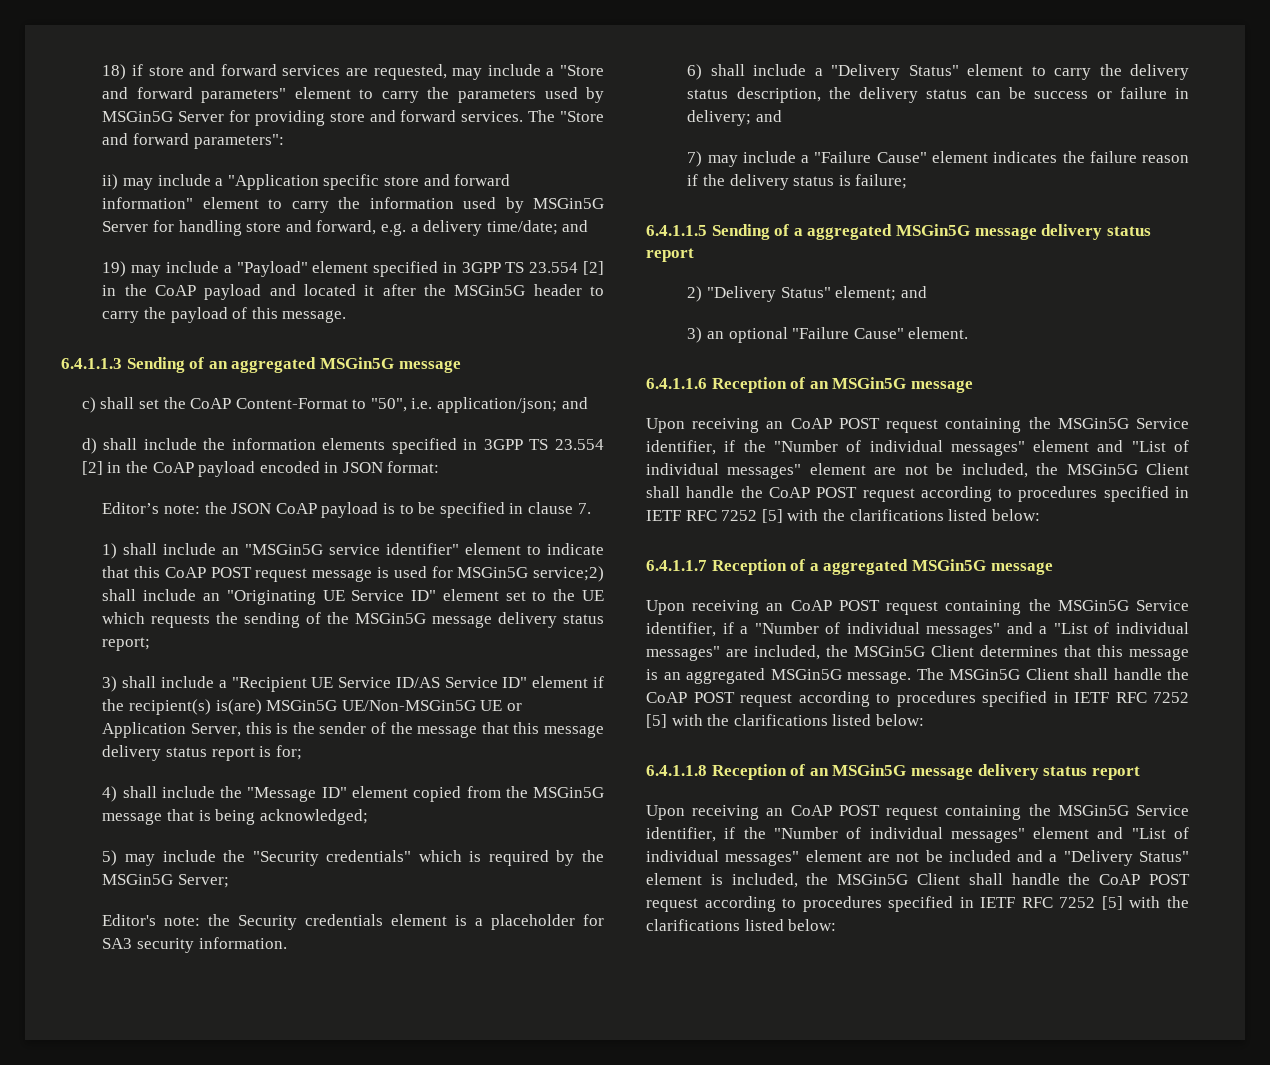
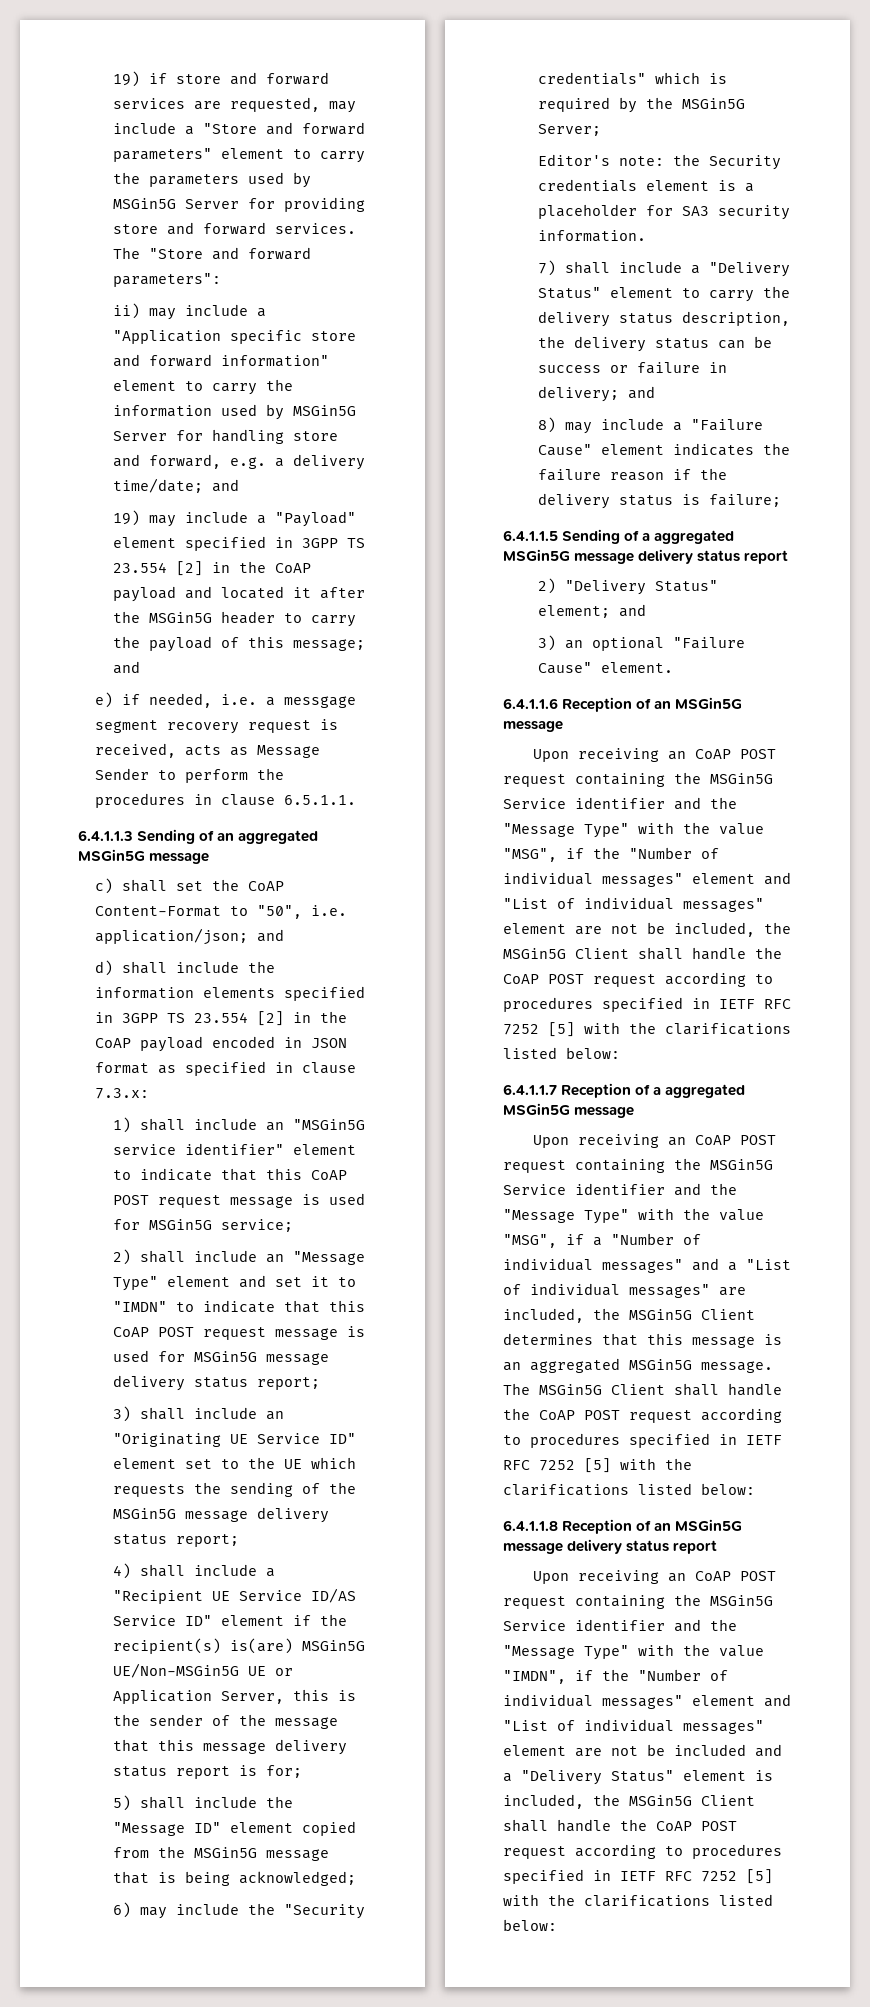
[102,64,127,80] 18) -> [112,71,140,87] 19)
[282,310,347,323] message. -> [292,639,365,651] [112,661,140,674] [95,692,357,708] [95,719,339,734] [95,743,321,758] [95,768,285,783] [95,793,357,808] message; and // e) if needed, i.e. a messgage segment recovery request is received, acts as Message Sender to perform the procedures in clause 6.5.1.1.
[387,461,440,473] [102,502,436,518] format: // Editor’s note: the JSON CoAP payload is to be -> [95,1062,177,1074] format as
[577,503,591,514] 7. -> [95,1088,150,1099] 7.3.x:
[532,566,604,582] service;2) -> [220,1219,293,1232] [112,1249,365,1265] [112,1275,356,1291] [112,1300,365,1313] [112,1326,365,1340] [112,1350,329,1365] [112,1375,320,1391] [112,1406,131,1422] service; // 2) shall include an "Message Type" element and set it to "IMDN" to indicate that this CoAP POST request message is used for MSGin5G message delivery status report; // 3)
[102,676,118,692] 3) -> [112,1563,131,1579] 4)
[102,786,118,802] 4) -> [112,1795,131,1811] 5)
[102,850,118,866] 5) -> [112,1902,131,1918] 6)
[687,64,703,80] 6) -> [537,260,556,276] 7)
[687,151,703,167] 7) -> [537,417,556,433] 8)
[646,440,716,455] identifier, -> [575,797,737,810] [503,822,764,838] [503,848,557,862] identifier and the "Message Type" with the value "MSG",
[646,622,716,637] identifier, -> [575,1183,737,1196] [503,1208,764,1224] [503,1234,557,1248] identifier and the "Message Type" with the value "MSG",
[646,827,716,842] identifier, -> [575,1619,737,1632] [503,1644,764,1660] [503,1670,566,1684] identifier and the "Message Type" with the value "IMDN",

